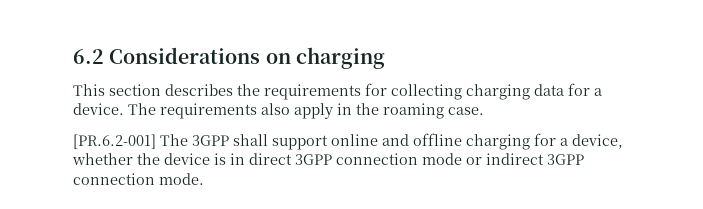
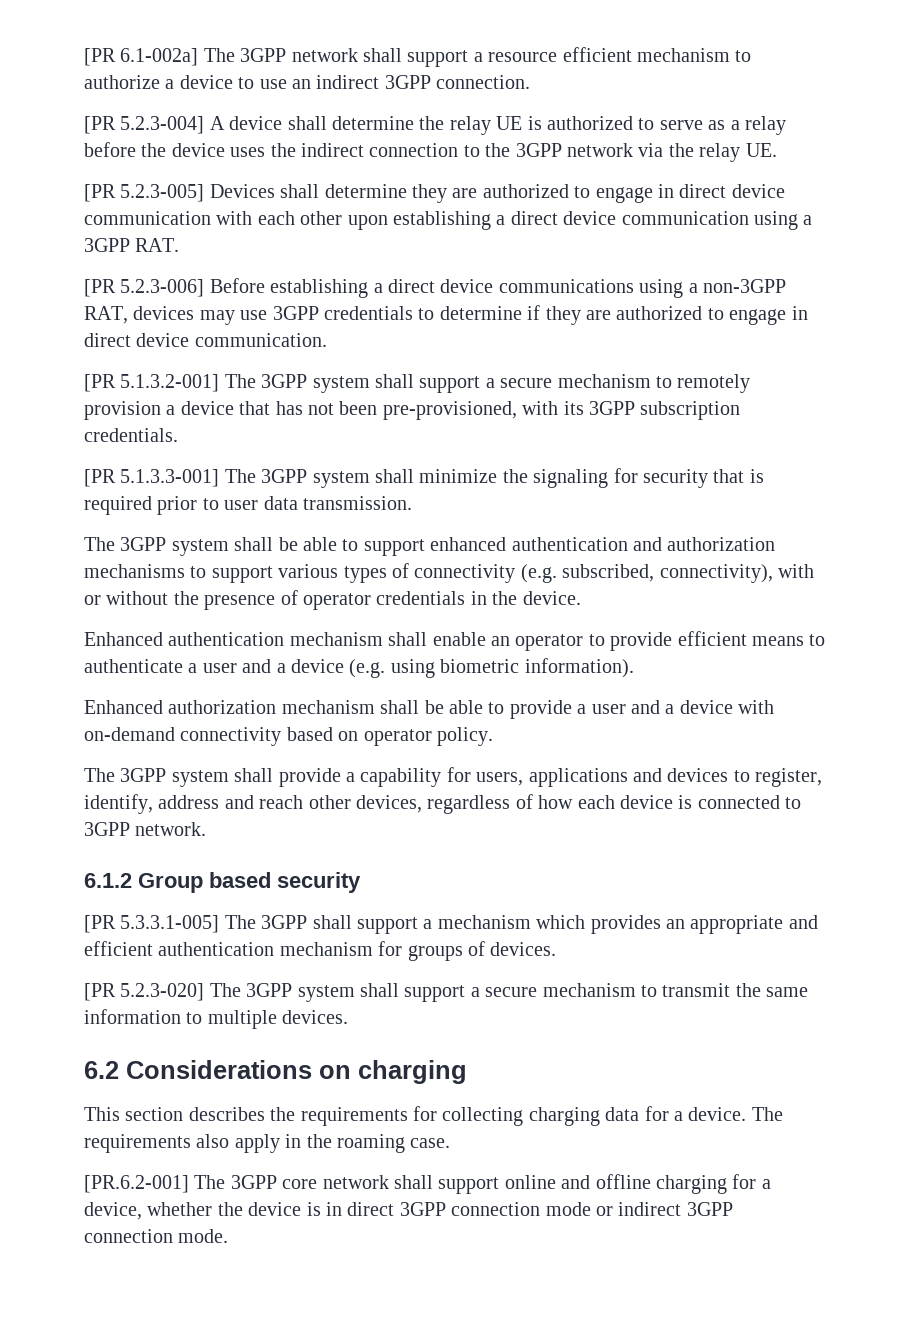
(73, 56) none -> [84,47,752,67] [84,75,531,89] [84,116,786,135] [84,142,777,162] [84,184,785,203] [84,211,813,230] [84,238,180,252] [84,278,786,298] [84,305,808,325] [84,333,327,347] [84,374,751,393] [84,401,741,420] [84,428,178,442] [84,468,764,488] [84,496,412,515] [84,537,776,556] [84,563,814,583] [84,590,581,610] [84,631,826,651] [84,658,634,678] [84,700,775,719] [84,727,493,746] [84,767,823,787] [84,794,802,814] [84,822,207,836] [84,872,361,893] [84,915,818,934] [84,941,557,961] [84,983,809,1002] [84,1009,349,1029] [PR 6.1-002a] The 3GPP network shall support a resource efficient mechanism to authorize a device to use an indirect 3GPP connection. // [PR 5.2.3-004] A device shall determine the relay UE is authorized to serve as a relay before the device uses the indirect connection to the 3GPP network via the relay UE. // [PR 5.2.3-005] Devices shall determine they are authorized to engage in direct device communication with each other upon establishing a direct device communication using a 3GPP RAT. // [PR 5.2.3-006] Before establishing a direct device communications using a non-3GPP RAT, devices may use 3GPP credentials to determine if they are authorized to engage in direct device communication. // [PR 5.1.3.2-001] The 3GPP system shall support a secure mechanism to remotely provision a device that has not been pre-provisioned, with its 3GPP subscription credentials. // [PR 5.1.3.3-001] The 3GPP system shall minimize the signaling for security that is required prior to user data transmission. // The 3GPP system shall be able to support enhanced authentication and authorization mechanisms to support various types of connectivity (e.g. subscribed, connectivity), with or without the presence of operator credentials in the device. // Enhanced authentication mechanism shall enable an operator to provide efficient means to authenticate a user and a device (e.g. using biometric information). // Enhanced authorization mechanism shall be able to provide a user and a device with on-demand connectivity based on operator policy. // The 3GPP system shall provide a capability for users, applications and devices to register, identify, address and reach other devices, regardless of how each device is connected to 3GPP network. // 6.1.2 Group based security // [PR 5.3.3.1-005] The 3GPP shall support a mechanism which provides an appropriate and efficient authentication mechanism for groups of devices. // [PR 5.2.3-020] The 3GPP system shall support a secure mechanism to transmit the same information to multiple devices. //
(229, 140) none -> [282,1175,389,1189] core network

